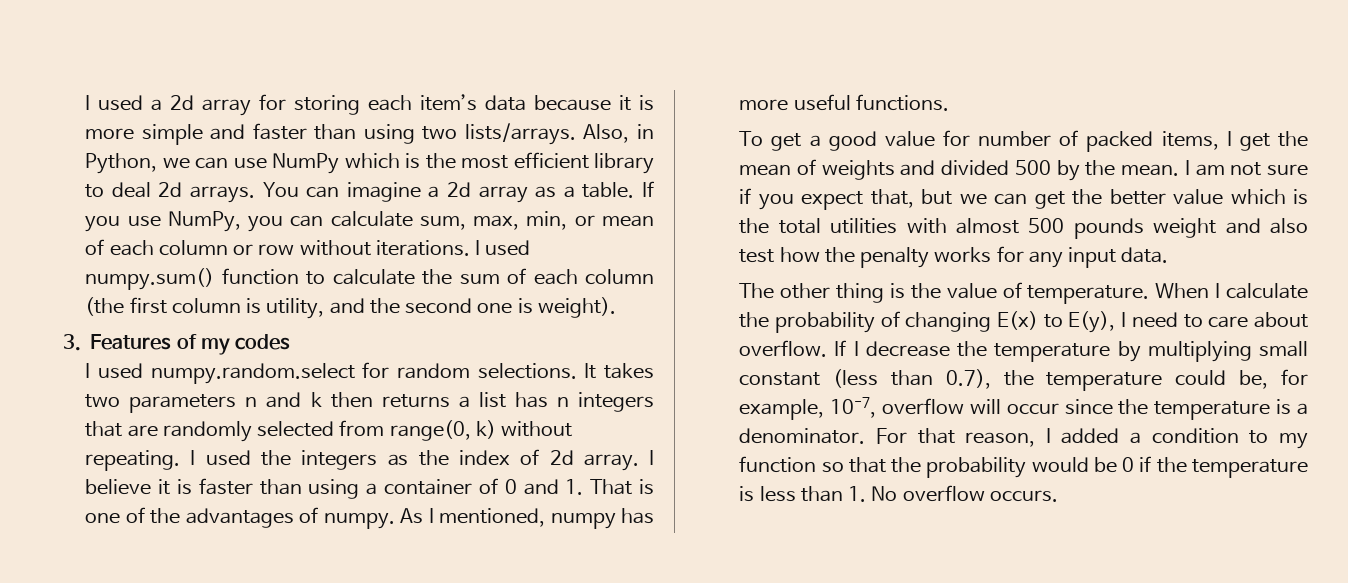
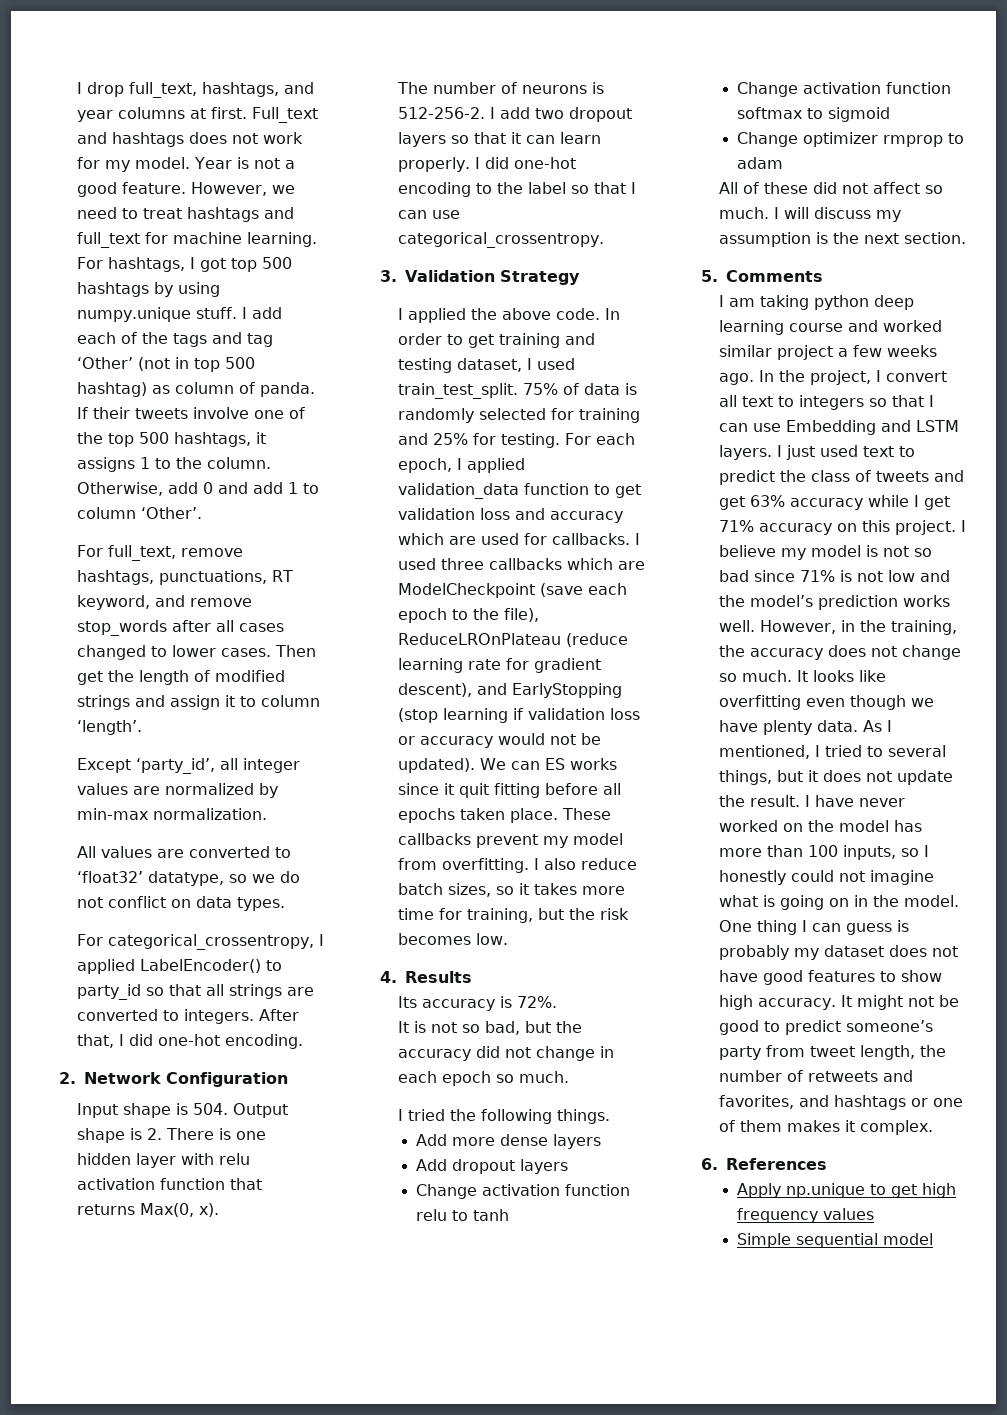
[85,94,654,116] [85,123,654,145] [85,152,654,174] [85,181,654,203] [85,211,655,232] [85,239,531,256] [85,268,655,290] [85,297,616,319] [62,334,291,355] [85,362,654,384] [85,392,654,413] [85,420,573,442] [85,449,655,471] [85,478,654,499] [85,507,655,529] [739,94,949,111] [739,130,1308,152] [739,159,1308,181] [739,188,1308,210] [739,218,1308,239] [739,246,1169,268] [739,282,1309,304] [739,311,1308,333] [739,340,1308,362] [739,369,1308,391] [739,397,1308,420] [739,428,1308,449] [739,456,1308,478] [739,485,1058,502] I used a 2d array for storing each item’s data because it is more simple and faster than using two lists/arrays. Also, in Python, we can use NumPy which is the most efficient library to deal 2d arrays. You can imagine a 2d array as a table. If you use NumPy, you can calculate sum, max, min, or mean of each column or row without iterations. I used numpy.sum() function to calculate the sum of each column (the first column is utility, and the second one is weight). // 3. Features of my codes // I used numpy.random.select for random selections. It takes two parameters n and k then returns a list has n integers that are randomly selected from range(0, k) without repeating. I used the integers as the index of 2d array. I believe it is faster than using a container of 0 and 1. That is one of the advantages of numpy. As I mentioned, numpy has more useful functions. // To get a good value for number of packed items, I get the mean of weights and divided 500 by the mean. I am not sure if you expect that, but we can get the better value which is the total utilities with almost 500 pounds weight and also test how the penalty works for any input data. // The other thing is the value of temperature. When I calculate the probability of changing E(x) to E(y), I need to care about overflow. If I decrease the temperature by multiplying small constant (less than 0.7), the temperature could be, for example, 10-7, overflow will occur since the temperature is a denominator. For that reason, I added a condition to my function so that the probability would be 0 if the temperature is less than 1. No overflow occurs. -> [77,82,315,98] [77,107,319,123] [77,132,304,147] [77,157,296,172] [77,182,296,197] [77,207,295,222] [77,232,318,248] [77,257,293,272] [77,282,221,297] [77,307,283,322] [77,332,274,347] [77,357,256,372] [77,382,316,397] [77,407,306,419] [77,432,267,447] [77,457,272,472] [77,482,320,496] [77,507,203,519] [77,545,244,561] [77,570,294,585] [77,595,253,610] [77,620,285,636] [77,645,317,660] [77,670,286,685] [77,695,321,710] [77,720,143,735] [77,758,301,774] [77,783,279,798] [77,808,268,820] [77,846,292,858] [77,871,301,886] [77,896,286,911] [77,934,325,950] [77,959,283,974] [77,984,315,1000] [77,1009,300,1024] [77,1034,304,1049] [58,1072,288,1087] [77,1103,289,1118] [77,1128,267,1143] [77,1153,251,1168] [77,1178,263,1190] [77,1203,220,1217] [397,82,605,94] [398,107,633,122] [398,132,602,147] [398,157,577,172] [398,182,637,197] [398,210,461,219] [398,232,605,248] [379,270,580,285] [398,308,621,323] [398,333,596,348] [398,358,576,373] [398,383,638,399] [398,408,641,423] [398,433,636,448] [398,458,526,473] [398,483,642,499] [398,508,624,523] [398,533,641,545] [398,558,646,570] [398,583,628,598] [398,608,540,623] [398,633,629,647] [398,658,602,673] [398,683,623,698] [398,708,641,723] [398,733,602,748] [398,758,618,773] [398,783,622,798] [398,808,612,823] [398,833,624,848] [398,858,638,873] [398,883,626,897] [398,908,630,923] [398,933,509,945] [379,971,472,983] [398,996,558,1011] [398,1021,583,1035] [398,1046,615,1061] [398,1071,570,1086] [398,1109,611,1124] [415,1134,601,1149] [415,1159,568,1174] [415,1184,630,1199] [415,1209,509,1221] [736,82,951,97] [736,107,890,122] [736,132,964,147] [736,157,783,169] [719,182,944,194] [719,207,902,222] [719,232,967,247] [700,270,823,282] [719,295,915,310] [719,320,943,335] [719,345,938,360] [719,370,948,385] [719,395,935,410] [719,420,960,435] [719,445,916,460] [719,470,965,485] [719,495,951,510] [719,520,967,535] [719,545,933,560] [719,570,951,582] [719,595,951,610] [719,620,958,635] [719,645,962,660] [719,670,887,682] [719,695,935,710] [719,720,893,735] [719,745,947,759] [719,770,954,785] [719,795,906,807] [719,820,923,832] [719,845,930,860] [719,870,935,885] [719,895,960,910] [719,920,910,935] [719,945,959,960] [719,970,943,985] [719,995,960,1010] [719,1020,934,1035] [719,1045,947,1060] [719,1070,914,1082] [719,1095,964,1110] [719,1120,934,1135] [700,1158,827,1170] [736,1183,956,1198] [736,1208,874,1223] [736,1233,933,1248] I drop full_text, hashtags, and year columns at first. Full_text and hashtags does not work for my model. Year is not a good feature. However, we need to treat hashtags and full_text for machine learning. For hashtags, I got top 500 hashtags by using numpy.unique stuff. I add each of the tags and tag ‘Other’ (not in top 500 hashtag) as column of panda. If their tweets involve one of the top 500 hashtags, it assigns 1 to the column. Otherwise, add 0 and add 1 to column ‘Other’. // For full_text, remove hashtags, punctuations, RT keyword, and remove stop_words after all cases changed to lower cases. Then get the length of modified strings and assign it to column ‘length’. // Except ‘party_id’, all integer values are normalized by min-max normalization. // All values are converted to ‘float32’ datatype, so we do not conflict on data types. // For categorical_crossentropy, I applied LabelEncoder() to party_id so that all strings are converted to integers. After that, I did one-hot encoding. // 2. Network Configuration // Input shape is 504. Output shape is 2. There is one hidden layer with relu activation function that returns Max(0, x). // The number of neurons is 512-256-2. I add two dropout layers so that it can learn properly. I did one-hot encoding to the label so that I can use categorical_crossentropy. // 3. Validation Strategy // I applied the above code. In order to get training and testing dataset, I used train_test_split. 75% of data is randomly selected for training and 25% for testing. For each epoch, I applied validation_data function to get validation loss and accuracy which are used for callbacks. I used three callbacks which are ModelCheckpoint (save each epoch to the file), ReduceLROnPlateau (reduce learning rate for gradient descent), and EarlyStopping (stop learning if validation loss or accuracy would not be updated). We can ES works since it quit fitting before all epochs taken place. These callbacks prevent my model from overfitting. I also reduce batch sizes, so it takes more time for training, but the risk becomes low. // 4. Results // Its accuracy is 72%. // It is not so bad, but the accuracy did not change in each epoch so much. // I tried the following things. // Add more dense layers // Add dropout layers // Change activation function relu to tanh // Change activation function softmax to sigmoid // Change optimizer rmprop to adam // All of these did not affect so much. I will discuss my assumption is the next section. // 5. Comments // I am taking python deep learning course and worked similar project a few weeks ago. In the project, I convert all text to integers so that I can use Embedding and LSTM layers. I just used text to predict the class of tweets and get 63% accuracy while I get 71% accuracy on this project. I believe my model is not so bad since 71% is not low and the model’s prediction works well. However, in the training, the accuracy does not change so much. It looks like overfitting even though we have plenty data. As I mentioned, I tried to several things, but it does not update the result. I have never worked on the model has more than 100 inputs, so I honestly could not imagine what is going on in the model. One thing I can guess is probably my dataset does not have good features to show high accuracy. It might not be good to predict someone’s party from tweet length, the number of retweets and favorites, and hashtags or one of them makes it complex. // 6. References // Apply np.unique to get high frequency values // Simple sequential model

